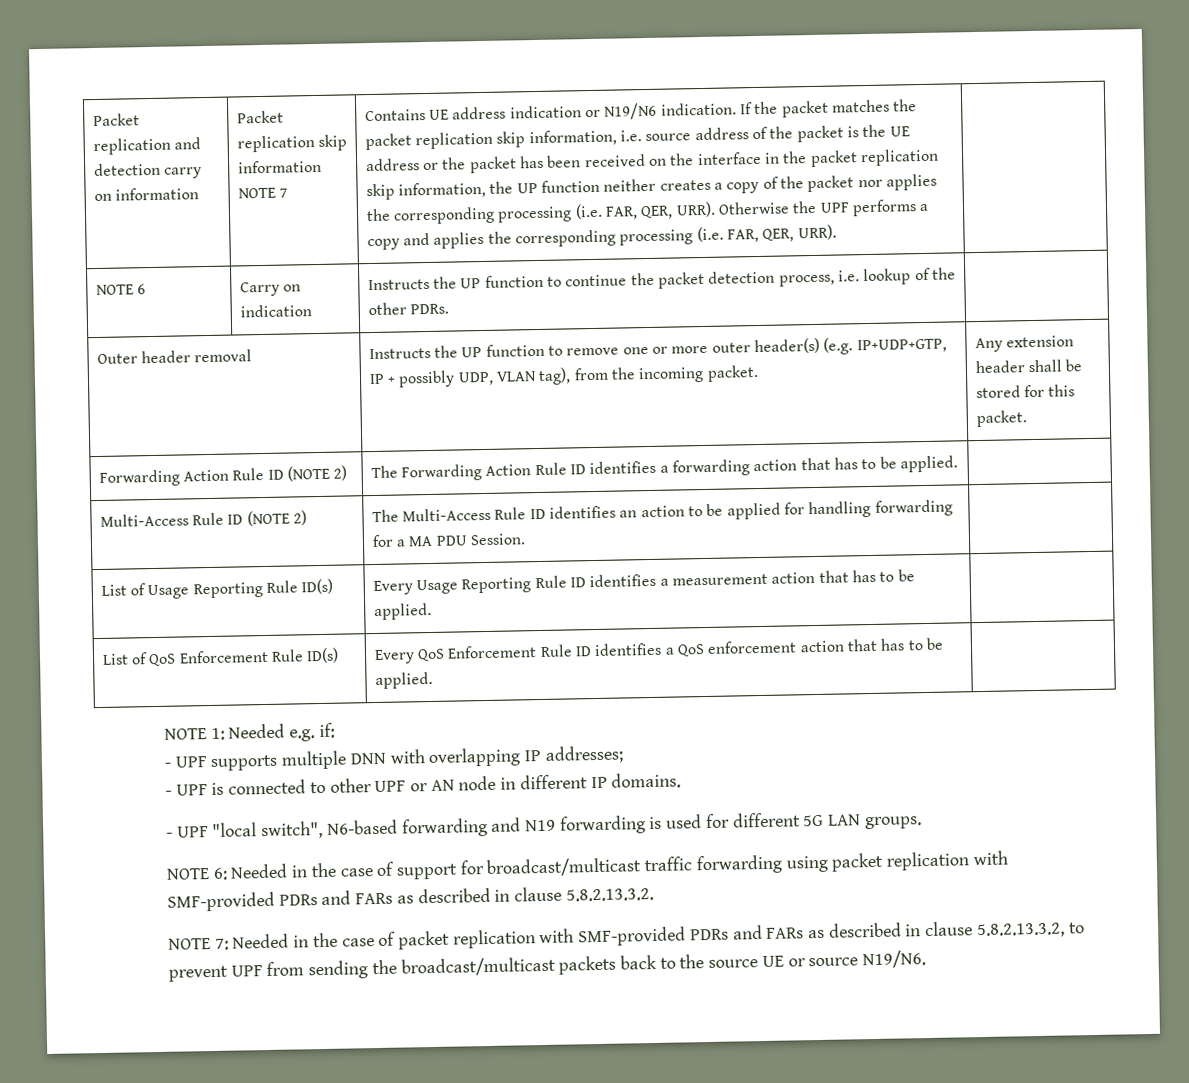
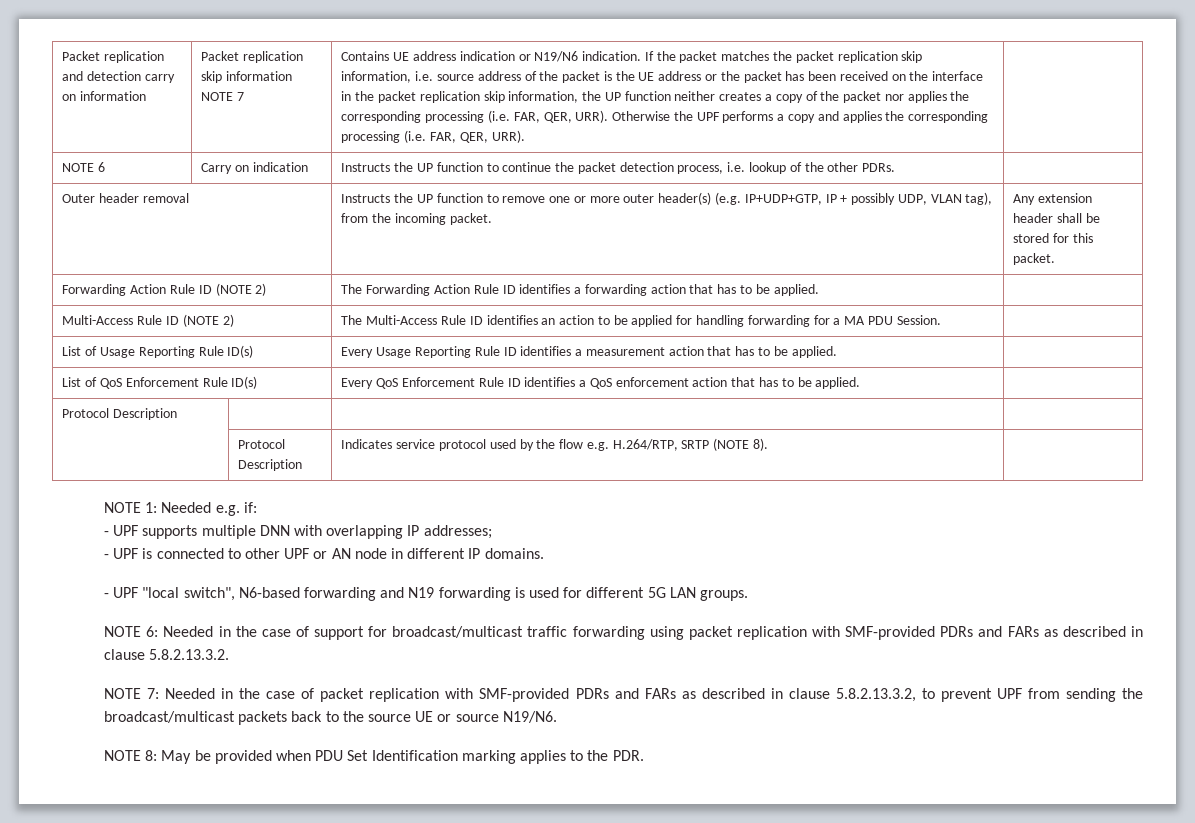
(433, 680) none -> [62,408,178,420] [238,439,286,449] [238,459,303,471] [341,438,769,451] // Protocol Description | | | // | Protocol Description | Indicates service protocol used by the flow e.g. H.264/RTP, SRTP (NOTE 8). |
(927, 959) none -> [104,750,644,764] // NOTE 8: May be provided when PDU Set Identification marking applies to the PDR.

